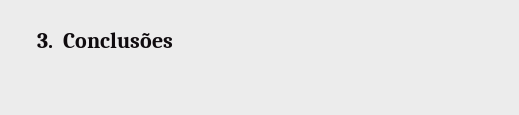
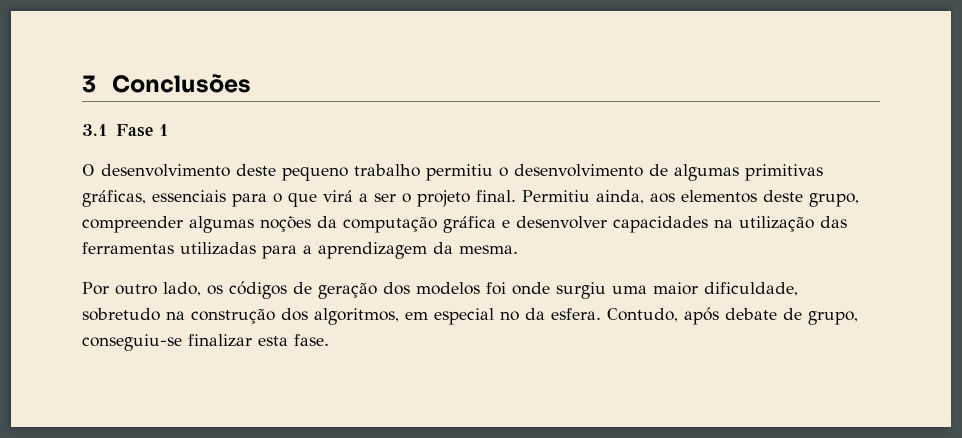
[37,33,53,48] 3. -> [82,75,96,93] 3
(174, 40) none -> [82,124,168,137] [82,164,823,181] [82,190,859,207] [82,216,847,233] [82,242,518,259] [82,281,798,299] [82,307,858,325] [82,334,329,351] // 3.1 Fase 1 // O desenvolvimento deste pequeno trabalho permitiu o desenvolvimento de algumas primitivas gráficas, essenciais para o que virá a ser o projeto final. Permitiu ainda, aos elementos deste grupo, compreender algumas noções da computação gráfica e desenvolver capacidades na utilização das ferramentas utilizadas para a aprendizagem da mesma. // Por outro lado, os códigos de geração dos modelos foi onde surgiu uma maior dificuldade, sobretudo na construção dos algoritmos, em especial no da esfera. Contudo, após debate de grupo, conseguiu-se finalizar esta fase.

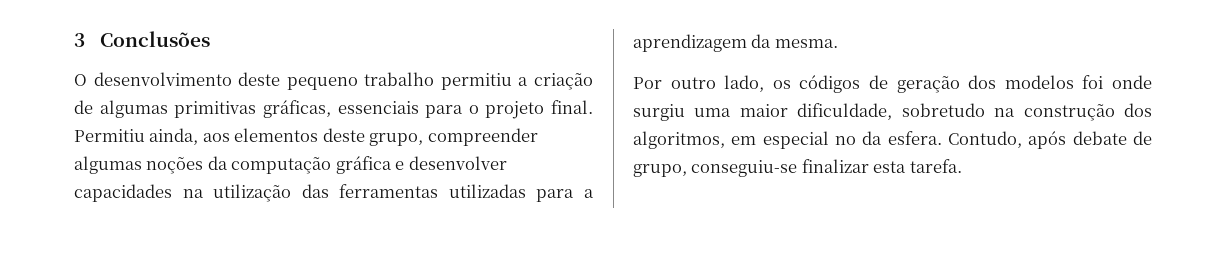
[82,124,168,137] // 3.1 Fase 1 -> (211, 39) none
[499,164,643,177] o desenvolvimento -> [518,72,593,90] a criação
[288,190,411,207] que virá a ser o -> (479, 109) none
[294,334,329,346] fase. -> [909,159,962,173] tarefa.

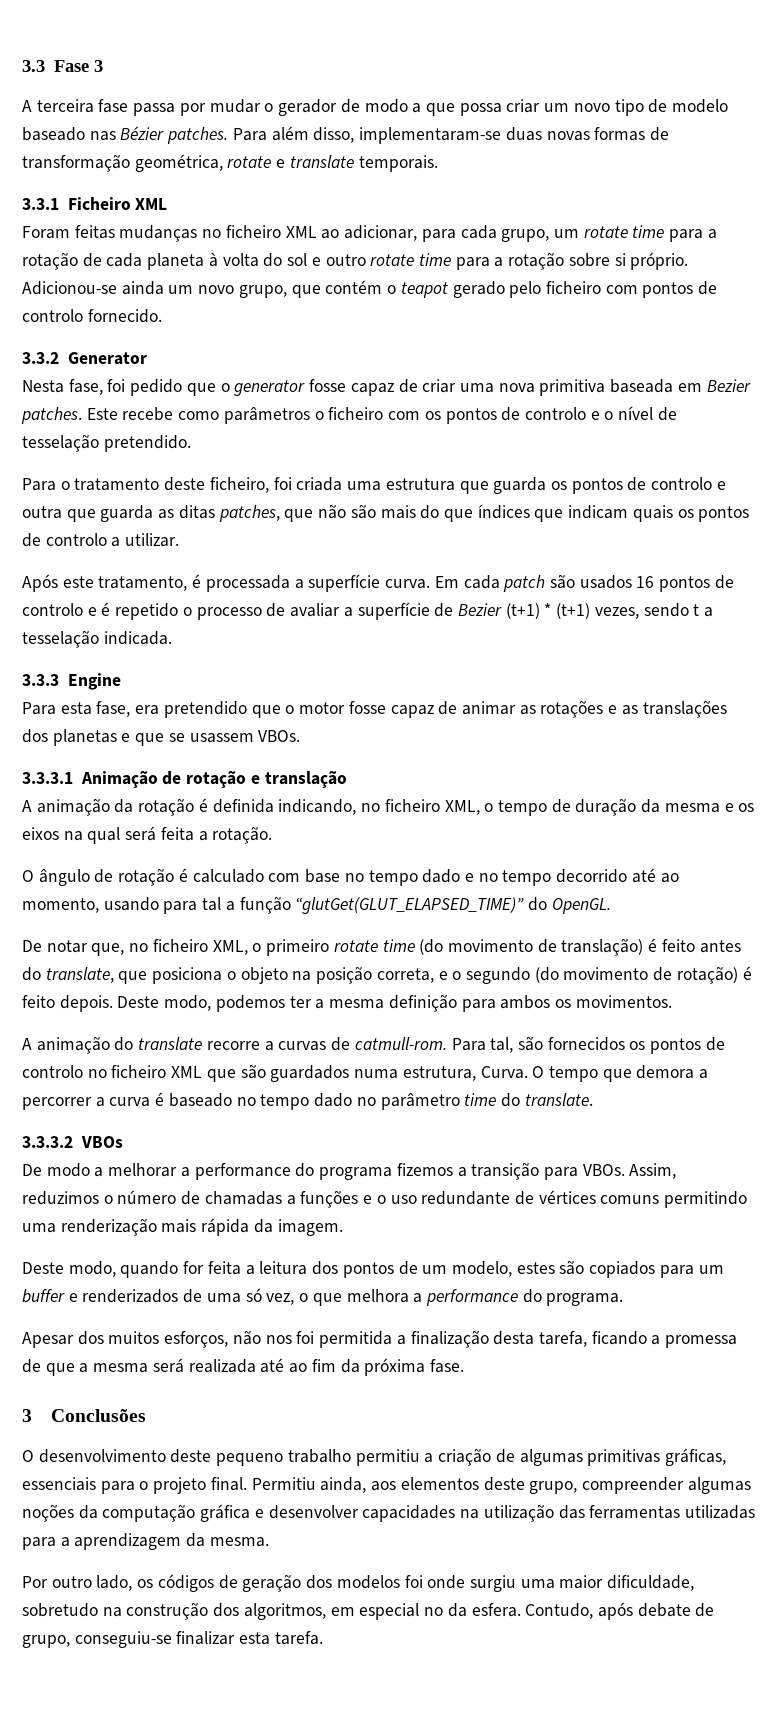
(74, 40) none -> [22,60,103,72] [22,99,729,116] [22,126,669,144] [22,154,438,172] [22,197,168,210] [22,225,717,242] [22,252,689,270] [22,280,718,298] [22,309,162,323] [22,352,147,365] [22,379,751,396] [21,406,677,424] [22,434,191,452] [22,477,726,494] [22,504,750,522] [22,533,180,547] [22,574,734,592] [22,602,714,620] [22,630,172,648] [22,673,121,690] [22,700,727,718] [22,729,301,746] [22,771,347,789] [22,798,755,816] [22,826,273,844] [22,868,679,886] [22,896,611,914] [22,938,741,956] [22,966,752,984] [22,994,672,1012] [22,1036,725,1054] [22,1064,709,1082] [22,1092,593,1110] [22,1136,123,1148] [22,1162,677,1180] [22,1190,748,1208] [22,1218,343,1236] [22,1260,724,1278] [22,1288,624,1306] [22,1330,738,1348] [22,1358,464,1376] 3.3 Fase 3 // A terceira fase passa por mudar o gerador de modo a que possa criar um novo tipo de modelo baseado nas Bézier patches. Para além disso, implementaram-se duas novas formas de transformação geométrica, rotate e translate temporais. // 3.3.1 Ficheiro XML // Foram feitas mudanças no ficheiro XML ao adicionar, para cada grupo, um rotate time para a rotação de cada planeta à volta do sol e outro rotate time para a rotação sobre si próprio. Adicionou-se ainda um novo grupo, que contém o teapot gerado pelo ficheiro com pontos de controlo fornecido. // 3.3.2 Generator // Nesta fase, foi pedido que o generator fosse capaz de criar uma nova primitiva baseada em Bezier patches. Este recebe como parâmetros o ficheiro com os pontos de controlo e o nível de tesselação pretendido. // Para o tratamento deste ficheiro, foi criada uma estrutura que guarda os pontos de controlo e outra que guarda as ditas patches, que não são mais do que índices que indicam quais os pontos de controlo a utilizar. // Após este tratamento, é processada a superfície curva. Em cada patch são usados 16 pontos de controlo e é repetido o processo de avaliar a superfície de Bezier (t+1) * (t+1) vezes, sendo t a tesselação indicada. // 3.3.3 Engine // Para esta fase, era pretendido que o motor fosse capaz de animar as rotações e as translações dos planetas e que se usassem VBOs. // 3.3.3.1 Animação de rotação e translação // A animação da rotação é definida indicando, no ficheiro XML, o tempo de duração da mesma e os eixos na qual será feita a rotação. // O ângulo de rotação é calculado com base no tempo dado e no tempo decorrido até ao momento, usando para tal a função “glutGet(GLUT_ELAPSED_TIME)” do OpenGL. // De notar que, no ficheiro XML, o primeiro rotate time (do movimento de translação) é feito antes do translate, que posiciona o objeto na posição correta, e o segundo (do movimento de rotação) é feito depois. Deste modo, podemos ter a mesma definição para ambos os movimentos. // A animação do translate recorre a curvas de catmull-rom. Para tal, são fornecidos os pontos de controlo no ficheiro XML que são guardados numa estrutura, Curva. O tempo que demora a percorrer a curva é baseado no tempo dado no parâmetro time do translate. // 3.3.3.2 VBOs // De modo a melhorar a performance do programa fizemos a transição para VBOs. Assim, reduzimos o número de chamadas a funções e o uso redundante de vértices comuns permitindo uma renderização mais rápida da imagem. // Deste modo, quando for feita a leitura dos pontos de um modelo, estes são copiados para um buffer e renderizados de uma só vez, o que melhora a performance do programa. // Apesar dos muitos esforços, não nos foi permitida a finalização desta tarefa, ficando a promessa de que a mesma será realizada até ao fim da próxima fase. //

